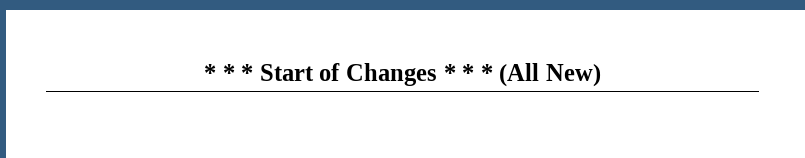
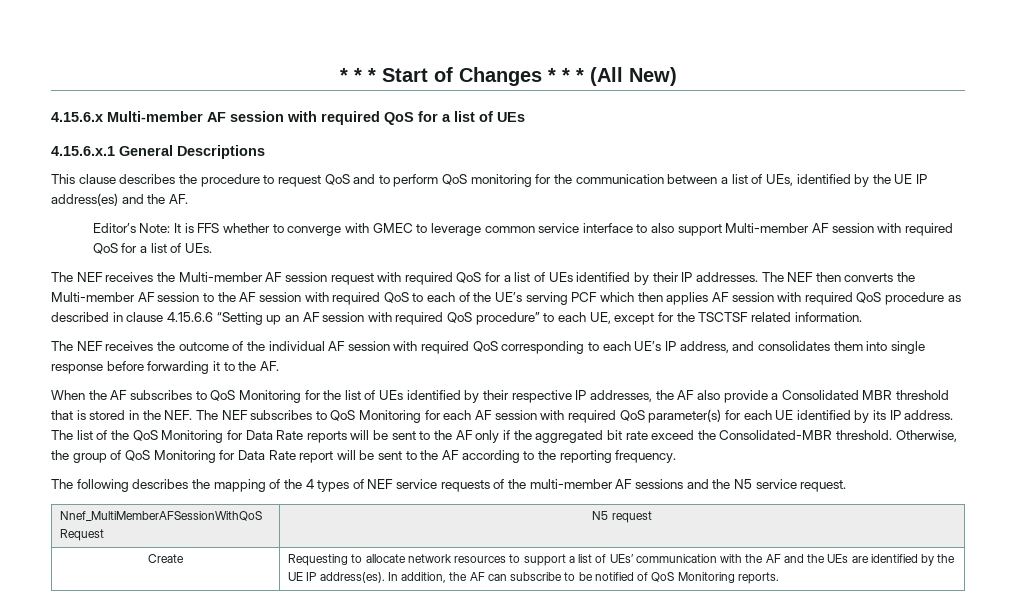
(602, 75) none -> [51,111,525,125] [51,145,265,159] [51,174,928,187] [51,193,188,206] [92,223,953,236] [92,243,212,254] [51,272,916,285] [51,292,961,305] [51,312,862,325] [51,341,925,354] [51,361,279,374] [51,390,950,403] [51,409,954,423] [51,430,957,443] [51,450,677,463] [51,479,847,492] [60,511,263,521] [60,529,105,541] [592,511,652,523] [148,554,184,563] [288,554,956,566] [288,572,779,584] // 4.15.6.x Multi-member AF session with required QoS for a list of UEs // 4.15.6.x.1 General Descriptions // This clause describes the procedure to request QoS and to perform QoS monitoring for the communication between a list of UEs, identified by the UE IP address(es) and the AF. // Editor’s Note: It is FFS whether to converge with GMEC to leverage common service interface to also support Multi-member AF session with required QoS for a list of UEs. // The NEF receives the Multi-member AF session request with required QoS for a list of UEs identified by their IP addresses. The NEF then converts the Multi-member AF session to the AF session with required QoS to each of the UE’s serving PCF which then applies AF session with required QoS procedure as described in clause 4.15.6.6 “Setting up an AF session with required QoS procedure” to each UE, except for the TSCTSF related information. // The NEF receives the outcome of the individual AF session with required QoS corresponding to each UE’s IP address, and consolidates them into single response before forwarding it to the AF. // When the AF subscribes to QoS Monitoring for the list of UEs identified by their respective IP addresses, the AF also provide a Consolidated MBR threshold that is stored in the NEF. The NEF subscribes to QoS Monitoring for each AF session with required QoS parameter(s) for each UE identified by its IP address. The list of the QoS Monitoring for Data Rate reports will be sent to the AF only if the aggregated bit rate exceed the Consolidated-MBR threshold. Otherwise, the group of QoS Monitoring for Data Rate report will be sent to the AF according to the reporting frequency. // The following describes the mapping of the 4 types of NEF service requests of the multi-member AF sessions and the N5 service request. // Nnef_MultiMemberAFSessionWithQoS Request | N5 request // Create | Requesting to allocate network resources to support a list of UEs’ communication with the AF and the UEs are identified by the UE IP address(es). In addition, the AF can subscribe to be notified of QoS Monitoring reports.

